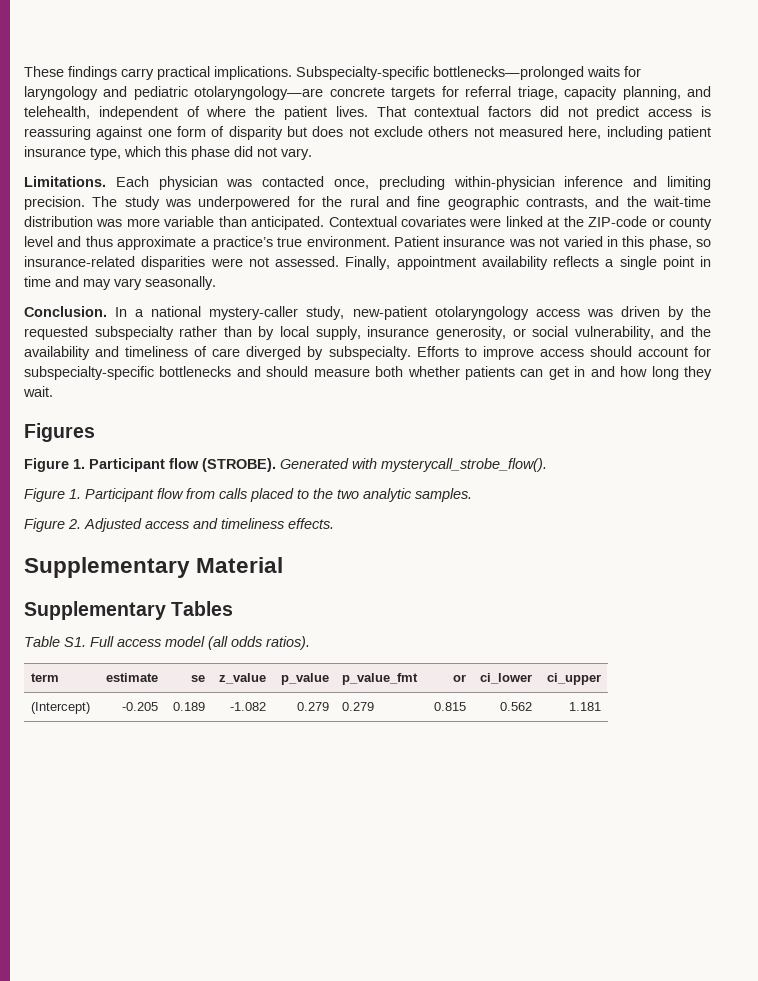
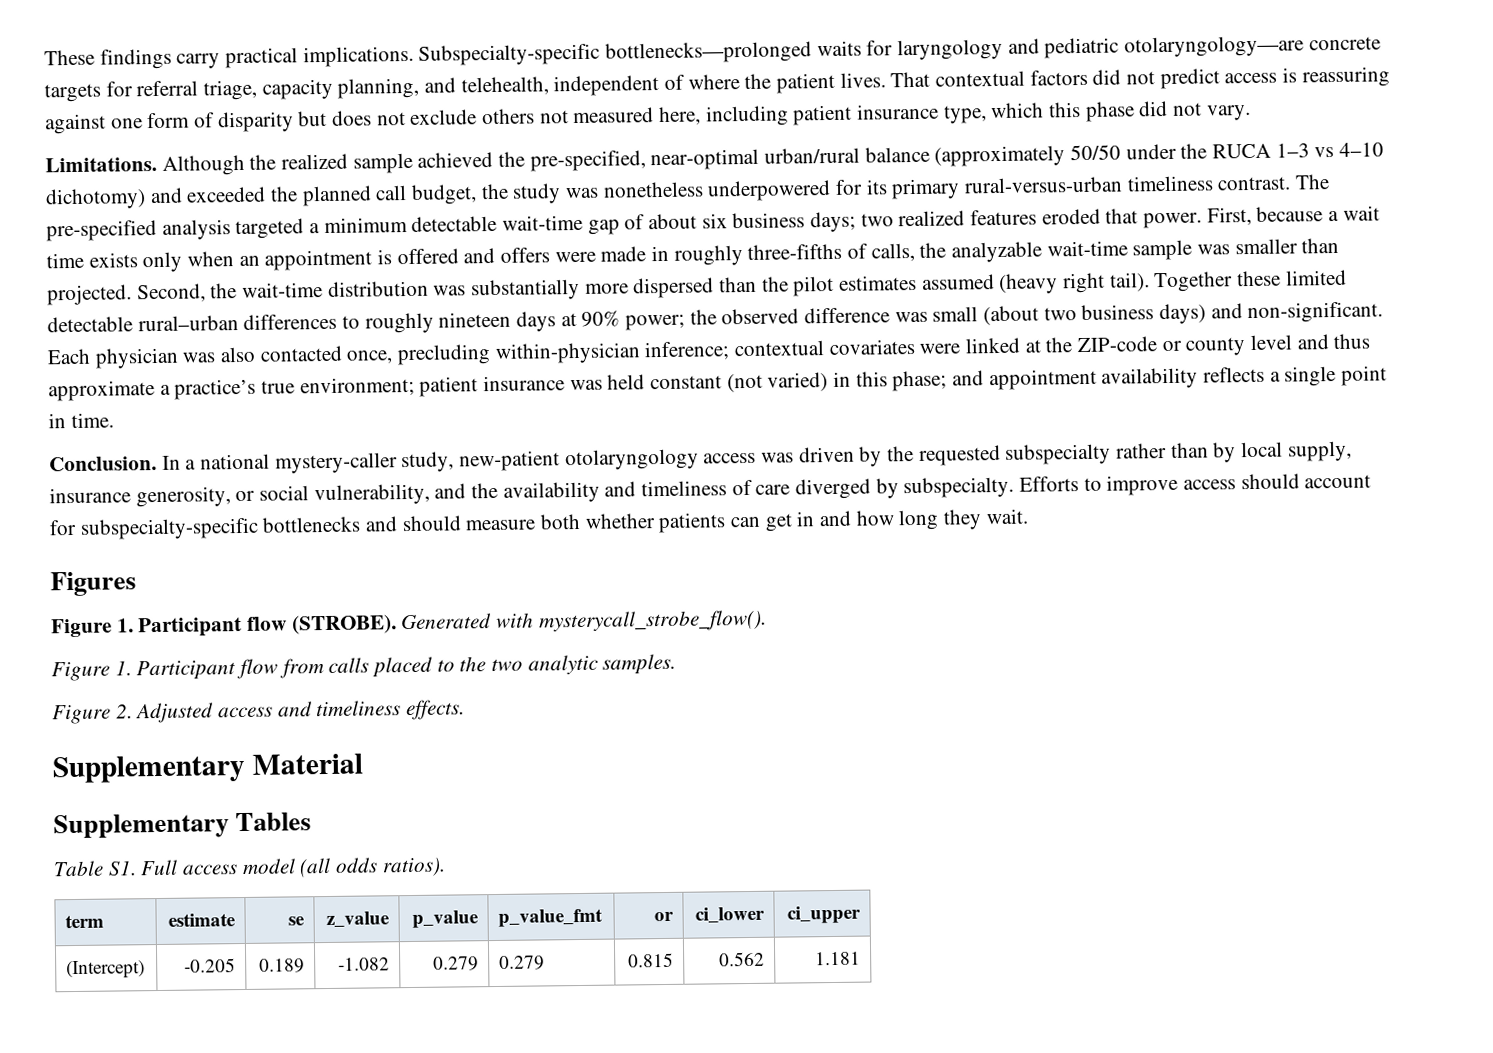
(106, 181) none -> [161,142,1385,176] [45,174,1331,210] [46,205,1380,242] [46,237,1340,273] [47,269,1347,306] [47,301,1384,334] Although the realized sample achieved the pre-specified, near-optimal urban/rural balance (approximately 50/50 under the RUCA 1–3 vs 4–10 dichotomy) and exceeded the planned call budget, the study was nonetheless underpowered for its primary rural-versus-urban timeliness contrast. The pre-specified analysis targeted a minimum detectable wait-time gap of about six business days; two realized features eroded that power. First, because a wait time exists only when an appointment is offered and offers were made in roughly three-fifths of calls, the analyzable wait-time sample was smaller than projected. Second, the wait-time distribution was substantially more dispersed than the pilot estimates assumed (heavy right tail). Together these limited detectable rural–urban differences to roughly nineteen days at 90% power; the observed difference was small (about two business days) and non-significant.
(253, 183) none -> [220,346,257,363] also
[564,176,711,190] [24,196,711,210] [24,216,397,230] inference and limiting precision. The study was underpowered for the rural and fine geographic contrasts, and the wait-time distribution was more variable than anticipated. Contextual -> [644,340,825,361] inference; contextual
[306,236,711,250] [24,256,391,270] environment. Patient insurance was not varied in this phase, so insurance-related disparities were not assessed. Finally, -> [299,370,985,397] environment; patient insurance was held constant (not varied) in this phase; and
[24,276,216,290] time and may vary seasonally. -> [70,412,114,429] time.

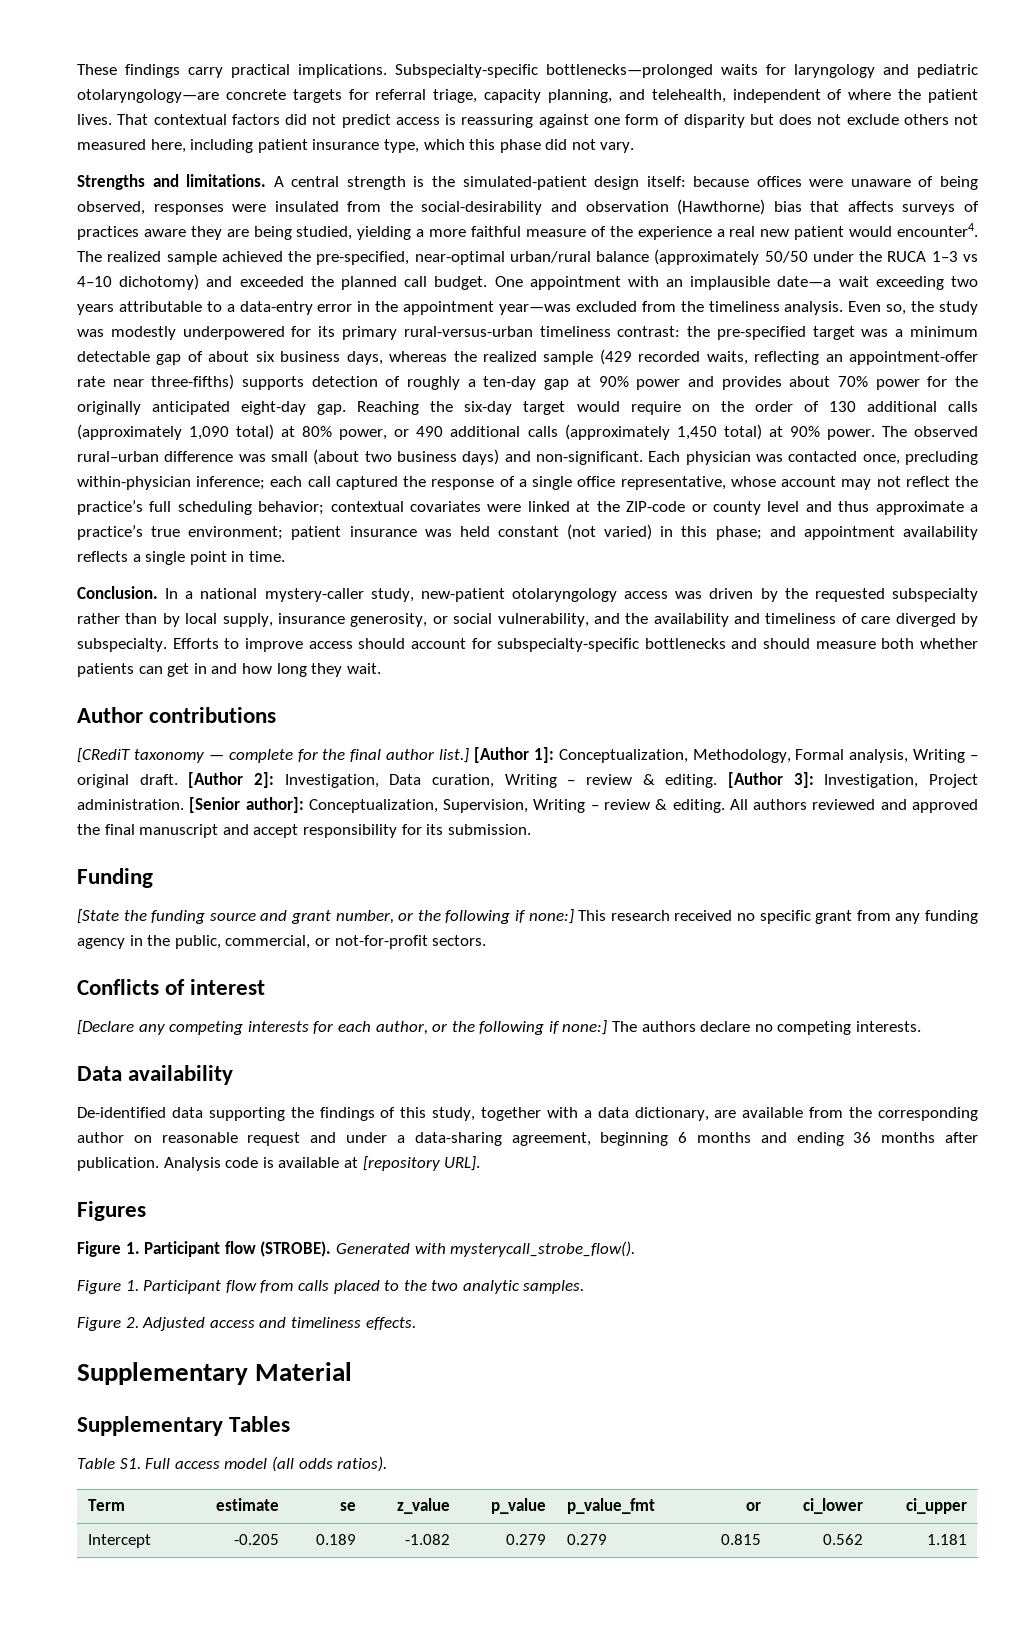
[45,154,277,176] Limitations. Although the -> [77,174,978,190] [77,199,979,215] [77,223,979,240] [77,251,102,262] Strengths and limitations. A central strength is the simulated-patient design itself: because offices were unaware of being observed, responses were insulated from the social-desirability and observation (Hawthorne) bias that affects surveys of practices aware they are being studied, yielding a more faithful measure of the experience a real new patient would encounter4. The
[411,184,478,205] budget, -> [434,276,978,290] [77,301,907,315] budget. One appointment with an implausible date—a wait exceeding two years attributable to a data-entry error in the appointment year—was excluded from the timeliness analysis. Even so,
[602,181,704,198] nonetheless -> [110,326,176,340] modestly
[1217,174,1331,191] [46,218,305,242] contrast. The pre-specified analysis targeted -> [617,326,889,340] contrast: the pre-specified target was
[502,214,584,231] wait-time -> (150, 356) none
[810,205,1380,233] [46,237,1340,273] [47,269,1347,306] [47,308,800,334] days; two realized features eroded that power. First, because a wait time exists only when an appointment is offered and offers were made in roughly three-fifths of calls, the analyzable wait-time sample was smaller than projected. Second, the wait-time distribution was substantially more dispersed than the pilot estimates assumed (heavy right tail). Together these limited detectable rural–urban differences to roughly nineteen days at 90% power; the observed -> [346,349,978,365] [77,374,979,390] [77,401,978,415] [77,424,978,440] [77,451,159,462] days, whereas the realized sample (429 recorded waits, reflecting an appointment-offer rate near three-fifths) supports detection of roughly a ten-day gap at 90% power and provides about 70% power for the originally anticipated eight-day gap. Reaching the six-day target would require on the order of 130 additional calls (approximately 1,090 total) at 80% power, or 490 additional calls (approximately 1,450 total) at 90% power. The observed rural–urban
[220,346,257,363] also -> (784, 458) none
(731, 351) none -> [270,476,979,490] [77,500,325,515] each call captured the response of a single office representative, whose account may not reflect the practice’s full scheduling behavior;
(1028, 516) none -> [77,707,277,723] [77,747,978,763] [77,772,978,788] [77,797,979,813] [77,824,531,838] [77,868,153,888] [77,909,979,924] [77,935,487,949] [77,979,266,995] [77,1020,922,1035] [77,1065,234,1085] [77,1107,978,1121] [77,1132,978,1146] [77,1156,481,1171] // Author contributions // [CRediT taxonomy — complete for the final author list.] [Author 1]: Conceptualization, Methodology, Formal analysis, Writing – original draft. [Author 2]: Investigation, Data curation, Writing – review & editing. [Author 3]: Investigation, Project administration. [Senior author]: Conceptualization, Supervision, Writing – review & editing. All authors reviewed and approved the final manuscript and accept responsibility for its submission. // Funding // [State the funding source and grant number, or the following if none:] This research received no specific grant from any funding agency in the public, commercial, or not-for-profit sectors. // Conflicts of interest // [Declare any competing interests for each author, or the following if none:] The authors declare no competing interests. // Data availability // De-identified data supporting the findings of this study, together with a data dictionary, are available from the corresponding author on reasonable request and under a data-sharing agreement, beginning 6 months and ending 36 months after publication. Analysis code is available at [repository URL].
[65,914,105,929] term -> [88,1499,126,1511] Term
[66,960,146,979] (Intercept) -> [88,1534,152,1548] Intercept

